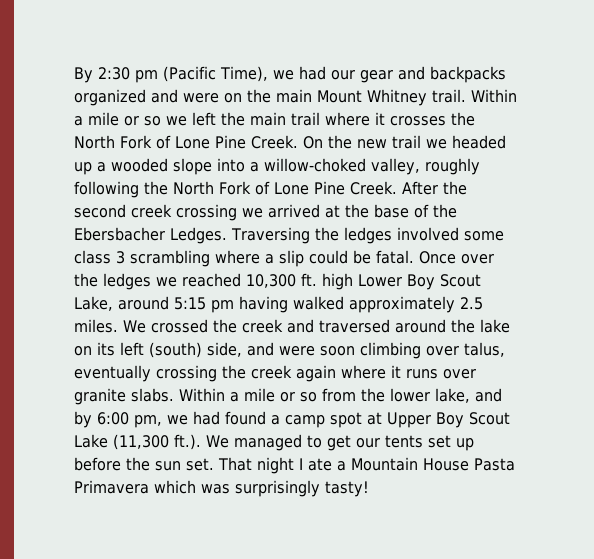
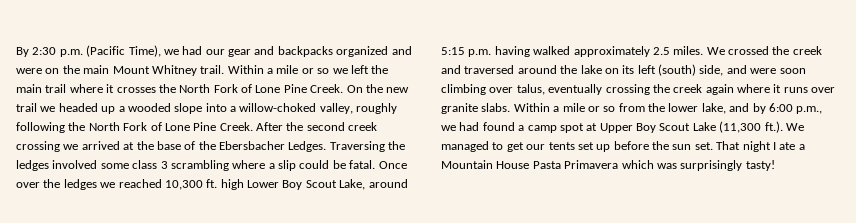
[135,70,158,83] pm -> [59,49,83,57] p.m.
[211,300,234,313] pm -> [468,49,492,57] p.m.
[134,415,162,428] pm, -> [796,106,823,114] p.m.,

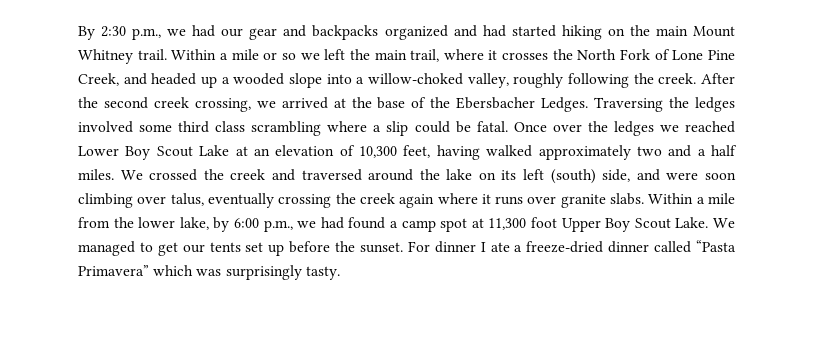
[59,45,161,57] p.m. (Pacific Time), -> [132,28,162,40] p.m.,
[16,68,42,74] were -> [482,25,602,40] had started hiking
[45,84,67,93] trail -> [410,49,440,62] trail,
[310,84,410,93] [16,103,56,112] Creek. On the new trail we -> [78,73,147,86] Creek, and
[88,122,253,131] North Fork of Lone Pine Creek. -> [658,73,697,84] creek.
[16,141,60,152] crossing -> [194,98,251,112] crossing,
[132,160,168,169] class 3 -> [178,121,246,133] third class
[164,179,408,190] [441,46,670,57] 10,300 ft. high Lower Boy Scout Lake, around 5:15 p.m. having walked approximately 2.5 -> [78,145,737,160] Lower Boy Scout Lake at an elevation of 10,300 feet, having walked approximately two and a half
[587,106,616,112] or so -> (735, 198) none
[729,103,750,112] and -> (209, 223) none
(598, 127) none -> [488,217,558,230] 11,300 foot
[692,121,783,133] Lake (11,300 ft.). -> [675,217,709,228] Lake.
[672,141,805,152] [441,160,619,169] sun set. That night I ate a Mountain House Pasta Primavera -> [360,240,737,253] [78,265,149,276] sunset. For dinner I ate a freeze-dried dinner called “Pasta Primavera”
[745,160,775,171] tasty! -> [305,266,340,280] tasty.

